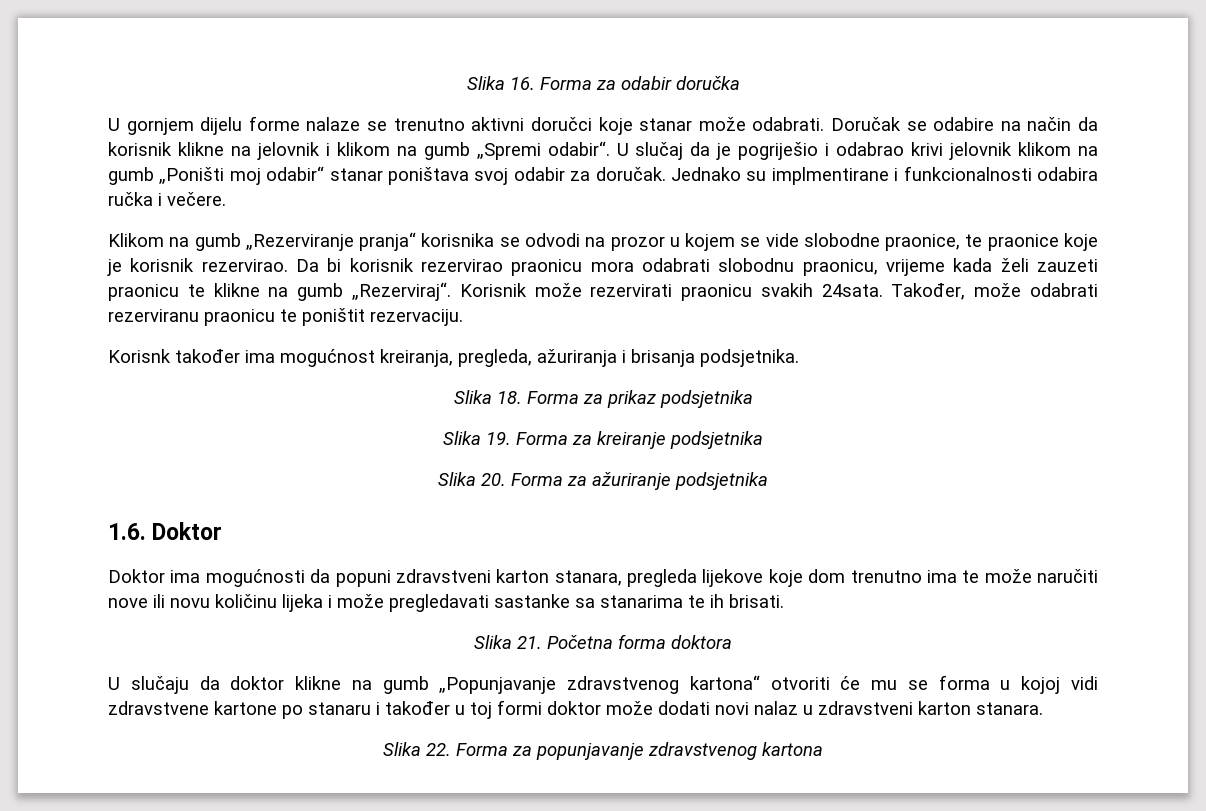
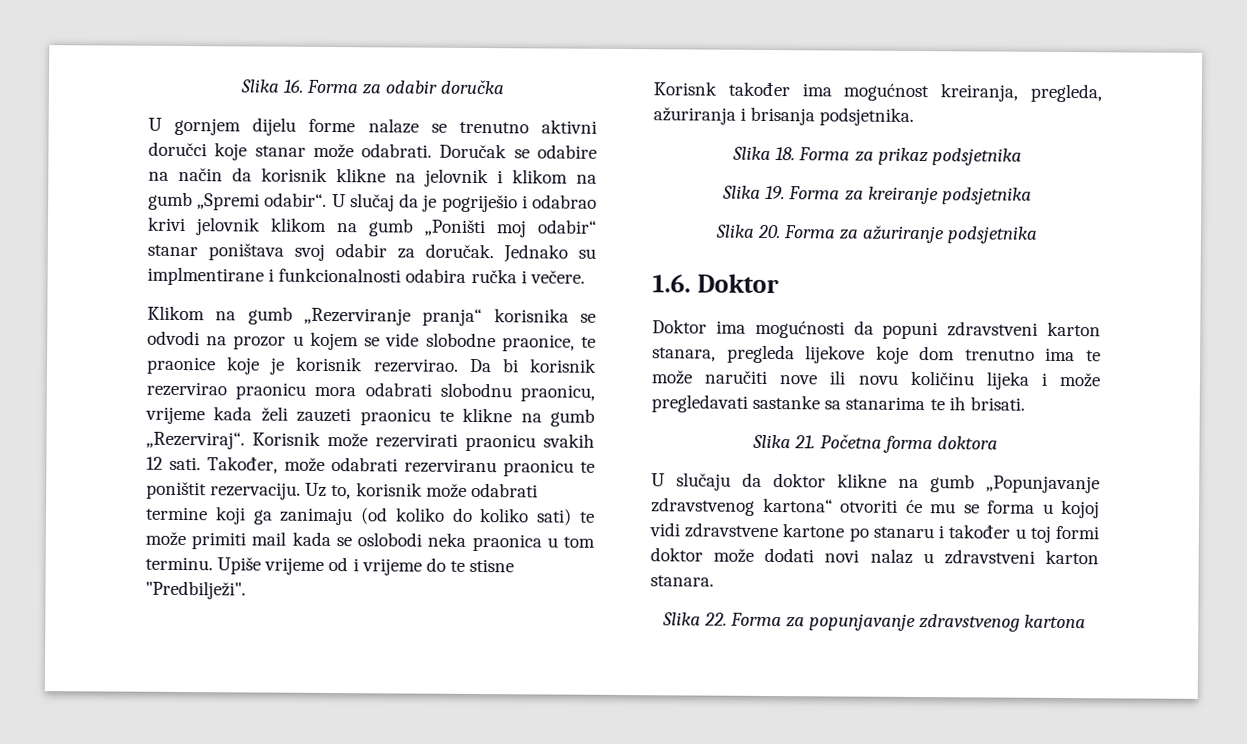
[821,284,883,297] 24sata. -> [146,456,201,471] 12 sati.
(463, 317) none -> [305,482,538,500] [145,506,595,526] [145,531,595,552] [145,556,515,576] [145,580,246,600] Uz to, korisnik može odabrati termine koji ga zanimaju (od koliko do koliko sati) te može primiti mail kada se oslobodi neka praonica u tom terminu. Upiše vrijeme od i vrijeme do te stisne "Predbilježi".

